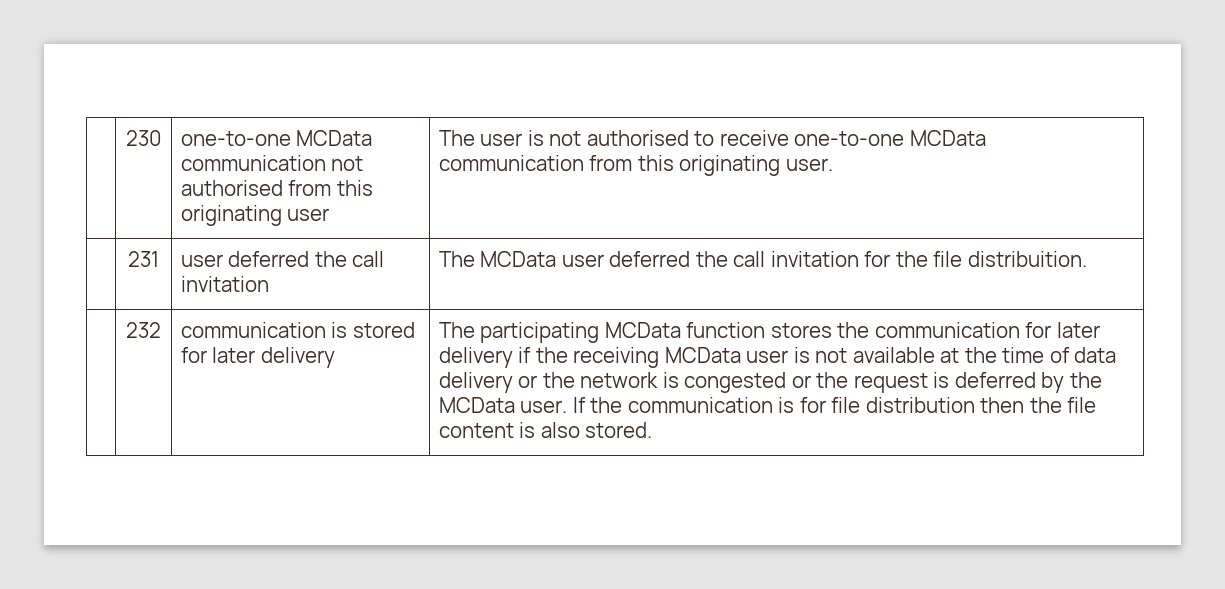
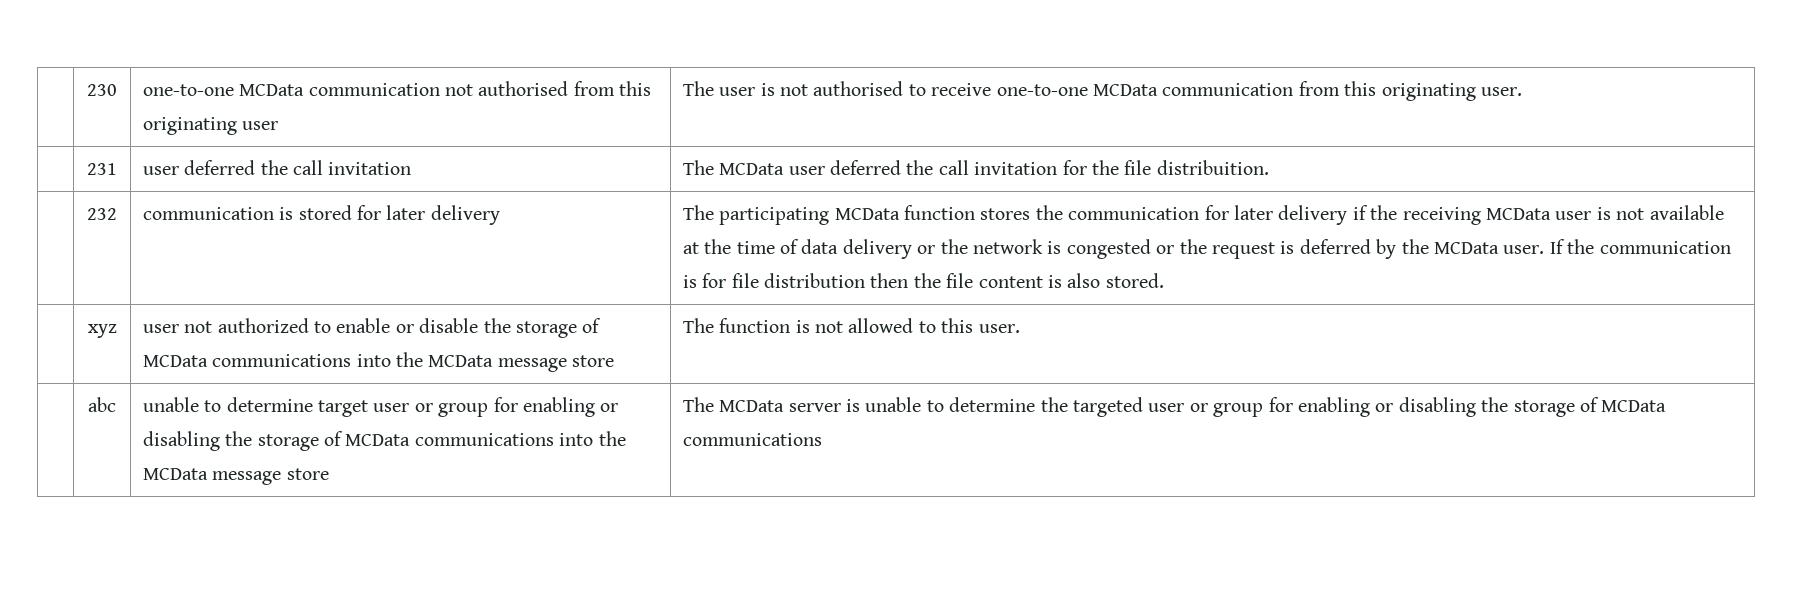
(653, 430) none -> [87,324,117,338] [142,318,602,338] [142,352,615,372] [682,318,1020,333] [88,397,116,412] [142,397,619,417] [142,431,626,451] [142,468,329,485] [682,397,1667,417] [682,433,822,446] // | xyz | user not authorized to enable or disable the storage of MCData communications into the MCData message store | The function is not allowed to this user. // | abc | unable to determine target user or group for enabling or disabling the storage of MCData communications into the MCData message store | The MCData server is unable to determine the targeted user or group for enabling or disabling the storage of MCData communications

